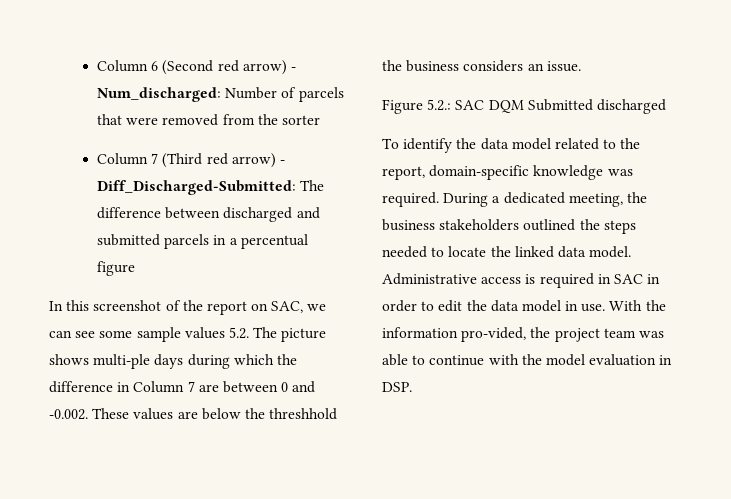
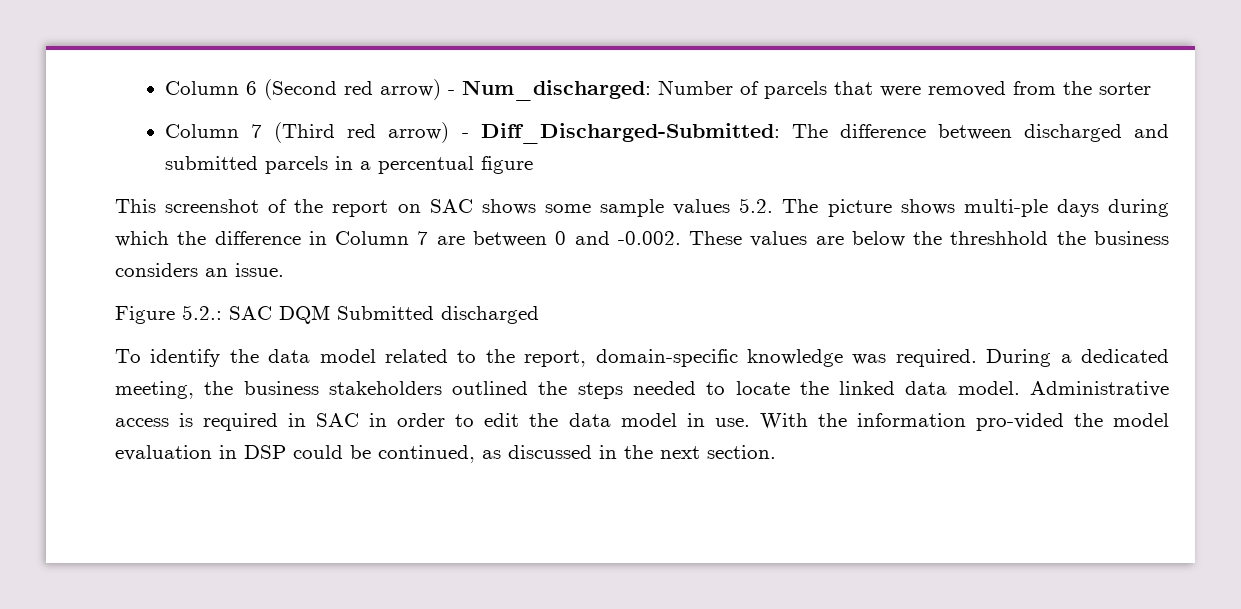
[49,300,90,311] In this -> [115,199,156,213] This
[271,301,327,313] [49,330,96,338] SAC, we can see -> [429,199,536,215] SAC shows
[461,327,664,342] [382,354,673,366] [382,382,412,392] pro-vided, the project team was able to continue with the model evaluation in DSP. -> [975,413,1169,431] [115,445,776,463] pro-vided the model evaluation in DSP could be continued, as discussed in the next section.

